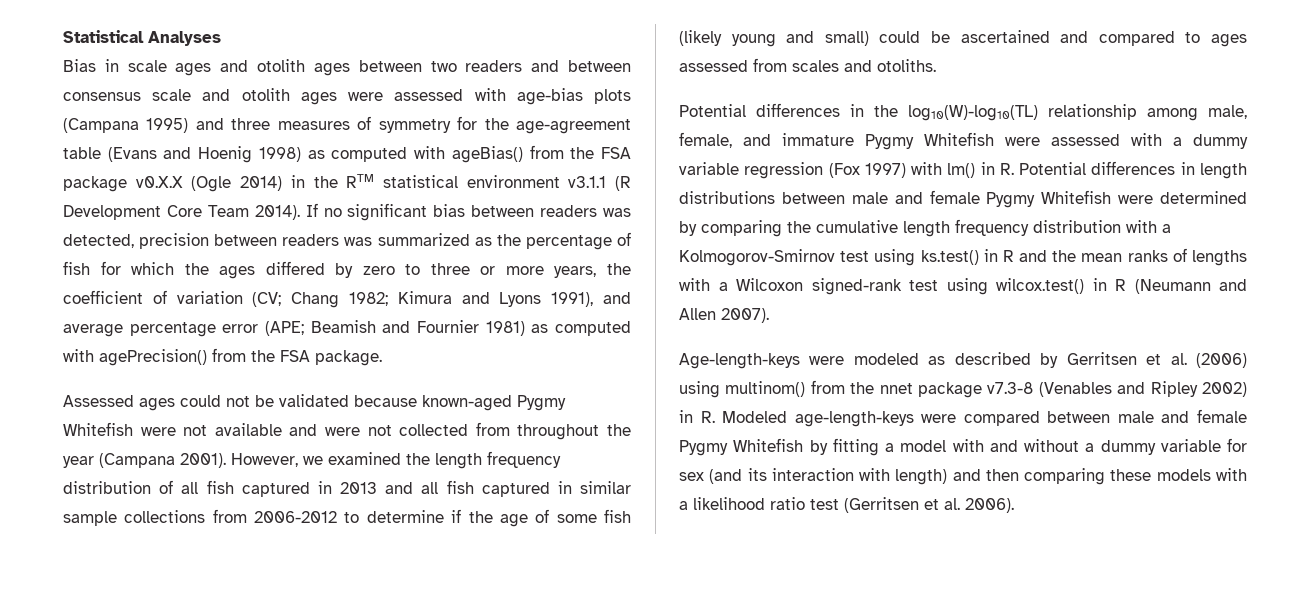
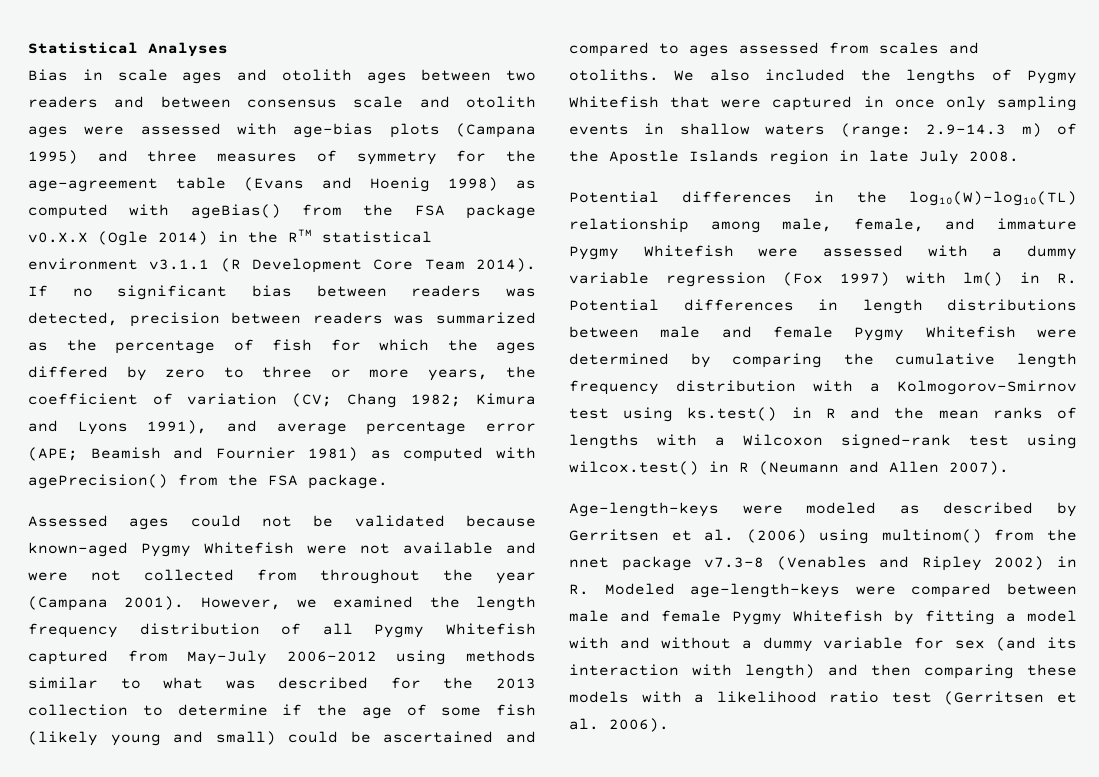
[206,480,632,497] [63,509,338,526] fish captured in 2013 and all fish captured in similar sample collections from 2006-2012 -> [374,623,536,638] [28,650,536,665] [28,677,536,689] [28,704,128,716] Pygmy Whitefish captured from May-July 2006-2012 using methods similar to what was described for the 2013 collection
(936, 65) none -> [674,69,1077,84] [569,96,1077,111] [569,123,1077,138] [569,150,1019,165] We also included the lengths of Pygmy Whitefish that were captured in once only sampling events in shallow waters (range: 2.9-14.3 m) of the Apostle Islands region in late July 2008.

